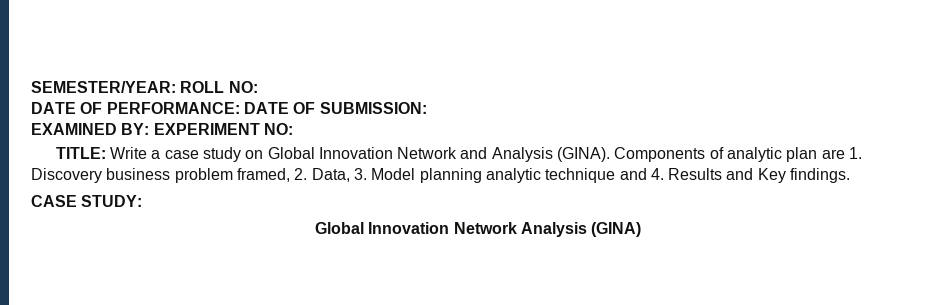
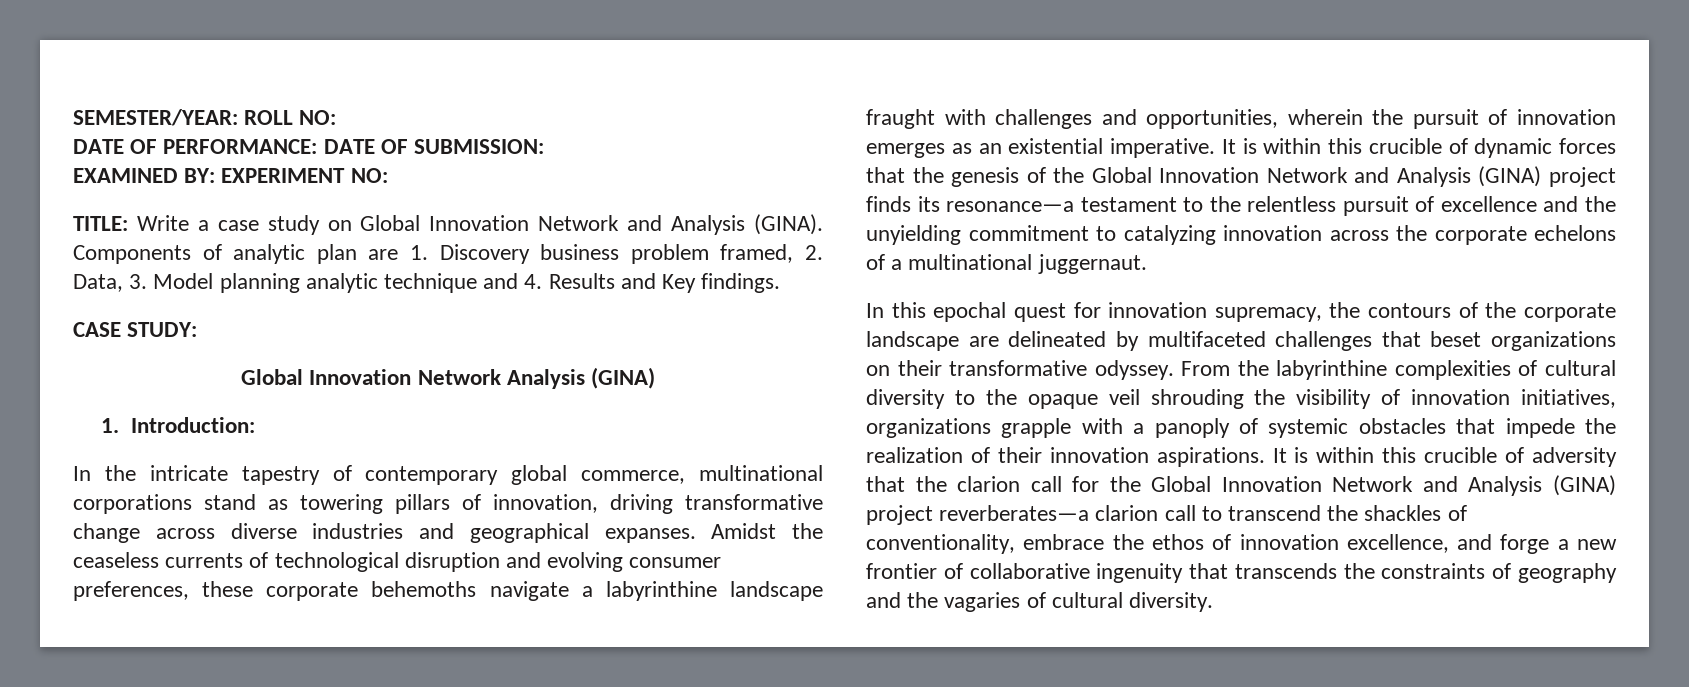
(642, 229) none -> [101,417,255,433] [73,465,823,485] [73,494,823,514] [73,523,823,543] [73,552,722,572] [73,581,823,601] [866,109,1616,129] [866,138,1616,158] [866,166,1616,187] [866,196,1616,216] [866,225,1616,245] [866,254,1147,274] [866,302,1616,322] [866,331,1616,351] [866,360,1616,380] [866,389,1616,409] [866,418,1616,438] [866,447,1617,467] [866,475,1616,496] [866,505,1467,525] [866,534,1617,554] [866,563,1617,583] [866,592,1214,612] // 1. Introduction: // In the intricate tapestry of contemporary global commerce, multinational corporations stand as towering pillars of innovation, driving transformative change across diverse industries and geographical expanses. Amidst the ceaseless currents of technological disruption and evolving consumer preferences, these corporate behemoths navigate a labyrinthine landscape fraught with challenges and opportunities, wherein the pursuit of innovation emerges as an existential imperative. It is within this crucible of dynamic forces that the genesis of the Global Innovation Network and Analysis (GINA) project finds its resonance—a testament to the relentless pursuit of excellence and the unyielding commitment to catalyzing innovation across the corporate echelons of a multinational juggernaut. // In this epochal quest for innovation supremacy, the contours of the corporate landscape are delineated by multifaceted challenges that beset organizations on their transformative odyssey. From the labyrinthine complexities of cultural diversity to the opaque veil shrouding the visibility of innovation initiatives, organizations grapple with a panoply of systemic obstacles that impede the realization of their innovation aspirations. It is within this crucible of adversity that the clarion call for the Global Innovation Network and Analysis (GINA) project reverberates—a clarion call to transcend the shackles of conventionality, embrace the ethos of innovation excellence, and forge a new frontier of collaborative ingenuity that transcends the constraints of geography and the vagaries of cultural diversity.

